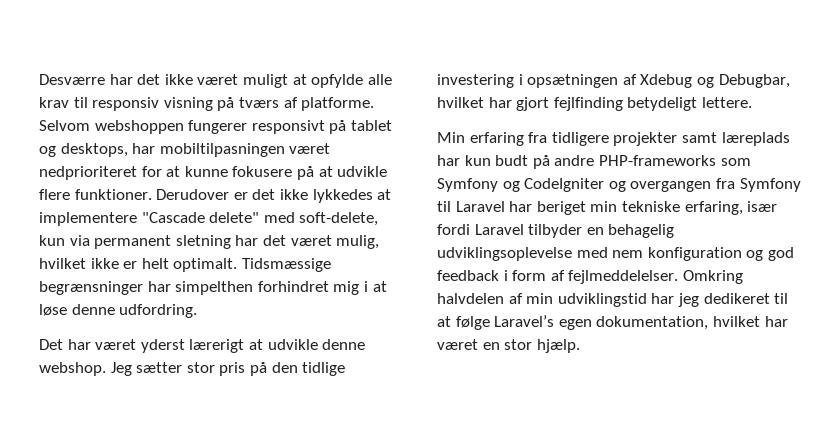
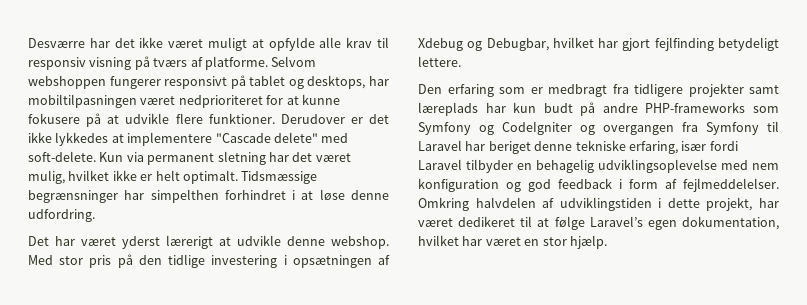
[299,212,379,226] [39,235,65,246] soft-delete, kun -> [28,151,124,162] soft-delete. Kun
[333,281,360,295] mig -> (286, 195) none
[110,362,183,376] Jeg sætter -> [28,255,53,265] Med
[437,132,524,146] Min erfaring -> [418,84,607,97] Den erfaring som er medbragt
[590,201,618,212] min -> [534,141,573,151] denne
[526,293,699,307] min udviklingstid har jeg -> [559,197,779,211] [418,218,453,227] udviklingstiden i dette projekt, har været

